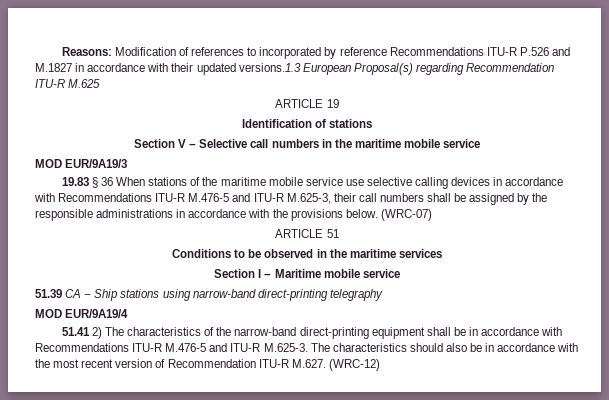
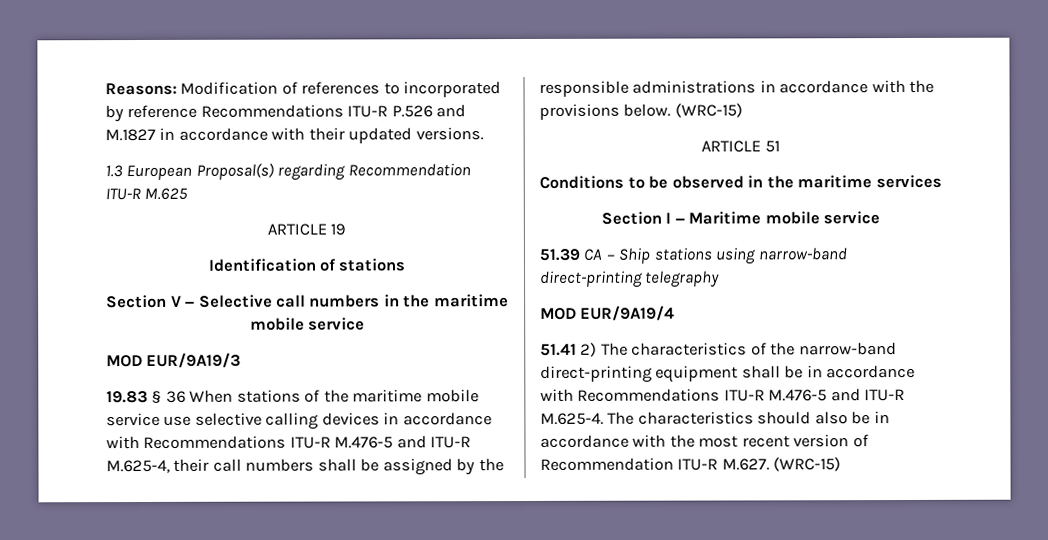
[238,63,301,72] versions.1.3 -> [415,127,484,141] [105,165,123,178] versions. // 1.3
[286,193,331,204] M.625-3, -> [106,459,170,474] M.625-4,
[380,209,432,221] (WRC-07) -> [674,103,743,118] (WRC-15)
[263,343,308,352] M.625-3. -> [540,412,604,425] M.625-4.
[328,359,380,371] (WRC-12) -> [773,457,842,472] (WRC-15)

